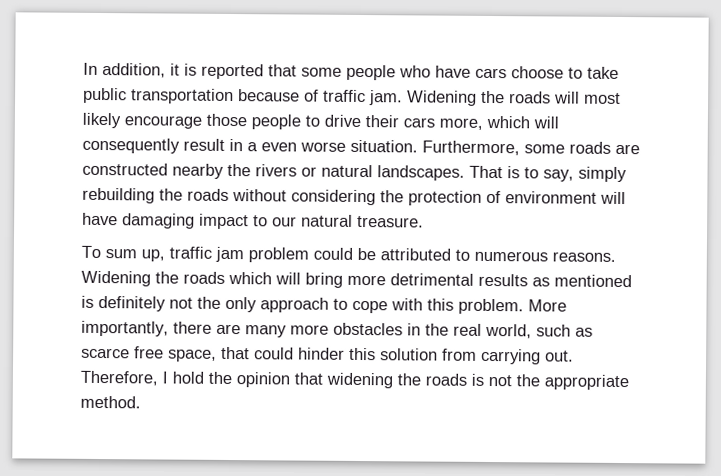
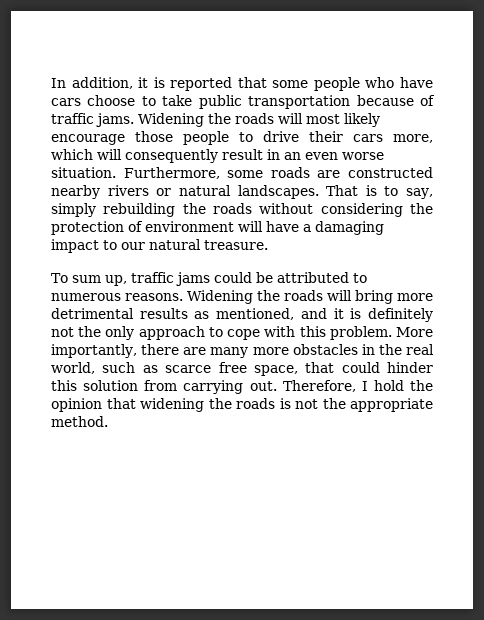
[369,90,403,106] jam. -> [96,113,134,127] jams.
[247,142,258,152] a -> [284,152,301,160] an
[227,163,251,177] the -> (100, 192) none
(118, 219) none -> [303,224,311,232] a
[215,246,309,263] jam problem -> [175,272,210,286] jams
[228,271,272,285] which -> (323, 295) none
[554,274,632,288] mentioned -> [216,308,344,320] mentioned, and it

